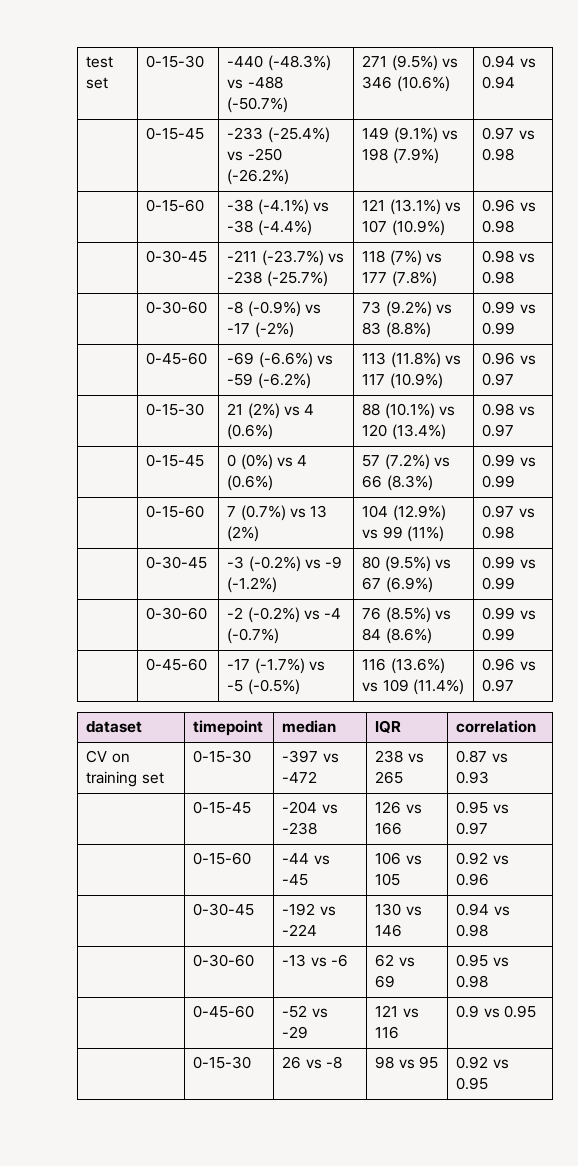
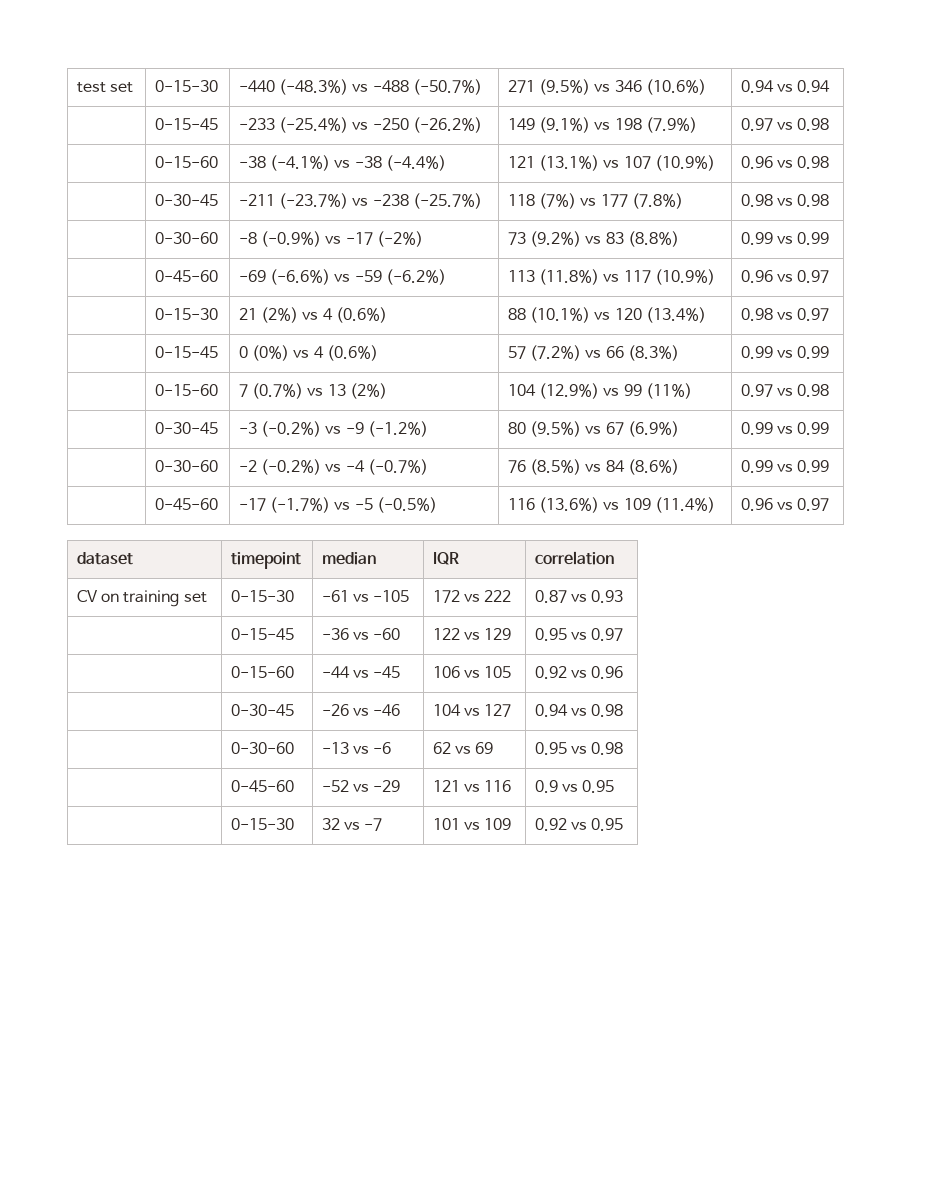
[282,750,339,763] [282,771,318,783] [375,750,424,763] [375,771,404,784] [456,750,508,763] [456,771,490,784] [193,801,252,814] [282,801,338,814] [282,822,318,835] [375,801,422,814] [375,822,403,835] -397 vs -472 | 238 vs 265 | 0.87 vs 0.93 // | 0-15-45 | -204 vs -238 | 126 vs 166 -> [322,590,410,602] [433,590,512,603] [535,590,624,603] [231,628,295,640] [322,628,401,640] [433,628,512,640] -61 vs -105 | 172 vs 222 | 0.87 vs 0.93 // | 0-15-45 | -36 vs -60 | 122 vs 129
[282,903,336,916] [282,924,318,936] [375,903,422,916] [375,924,403,937] -192 vs -224 | 130 vs 146 -> [322,704,401,716] [433,704,512,717] -26 vs -46 | 104 vs 127
[282,1056,342,1069] [375,1056,438,1069] 26 vs -8 | 98 vs 95 -> [322,818,383,831] [433,818,512,830] 32 vs -7 | 101 vs 109

